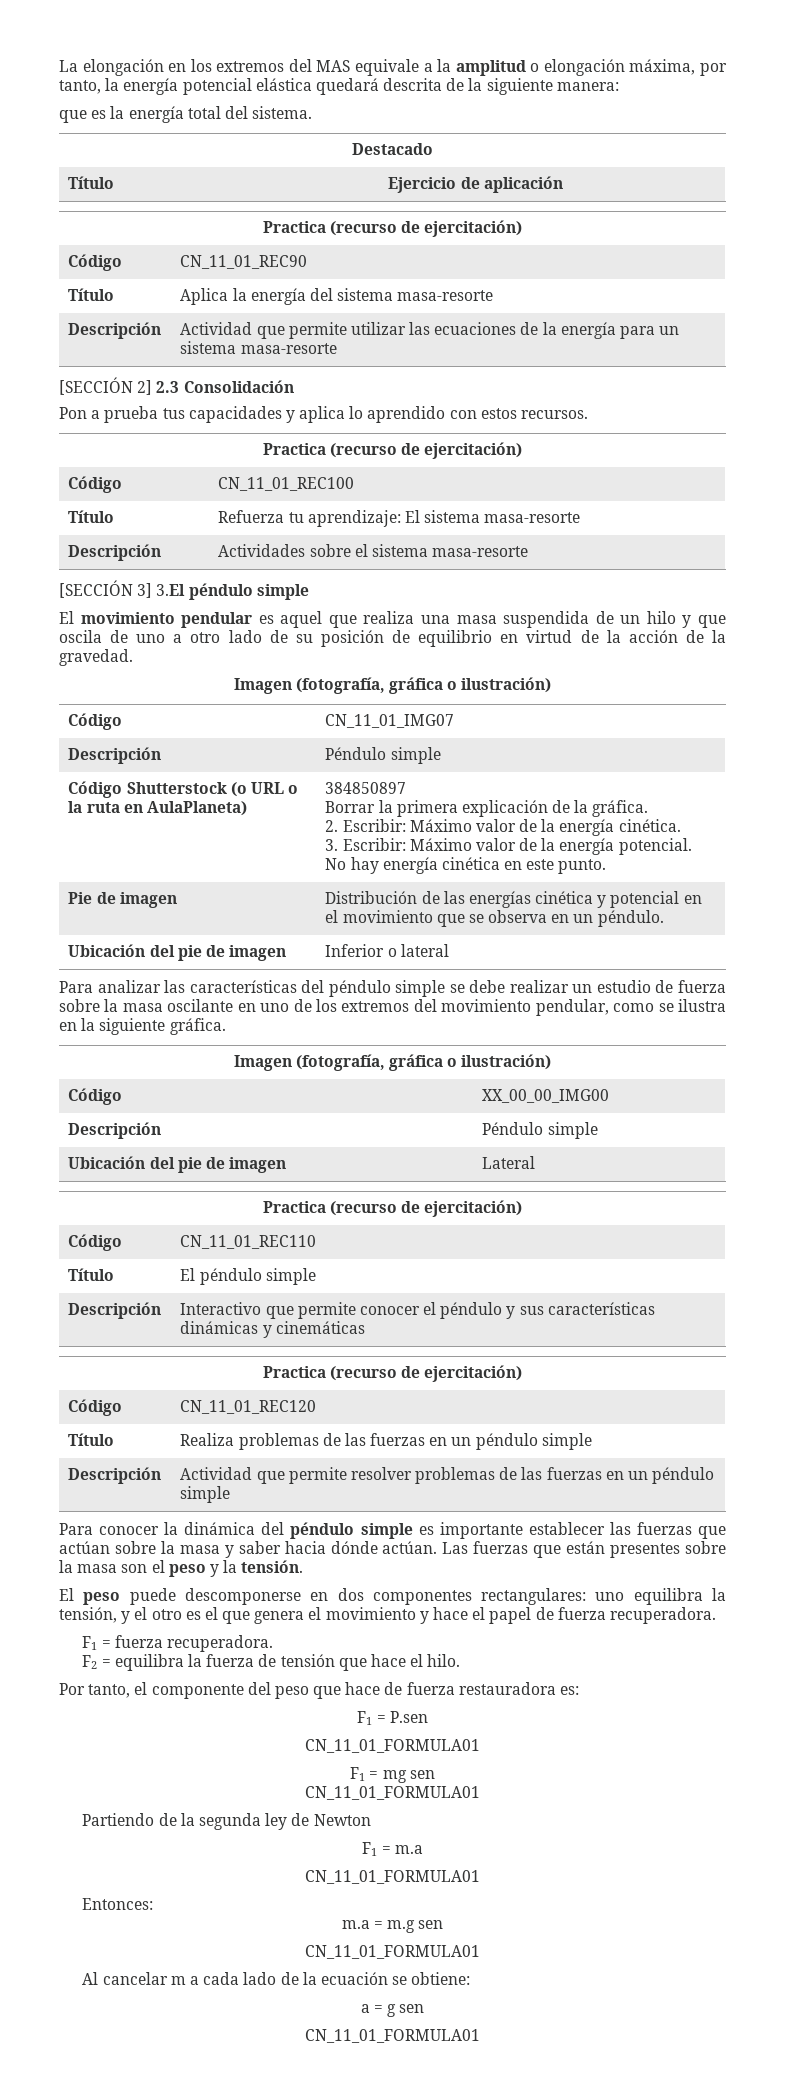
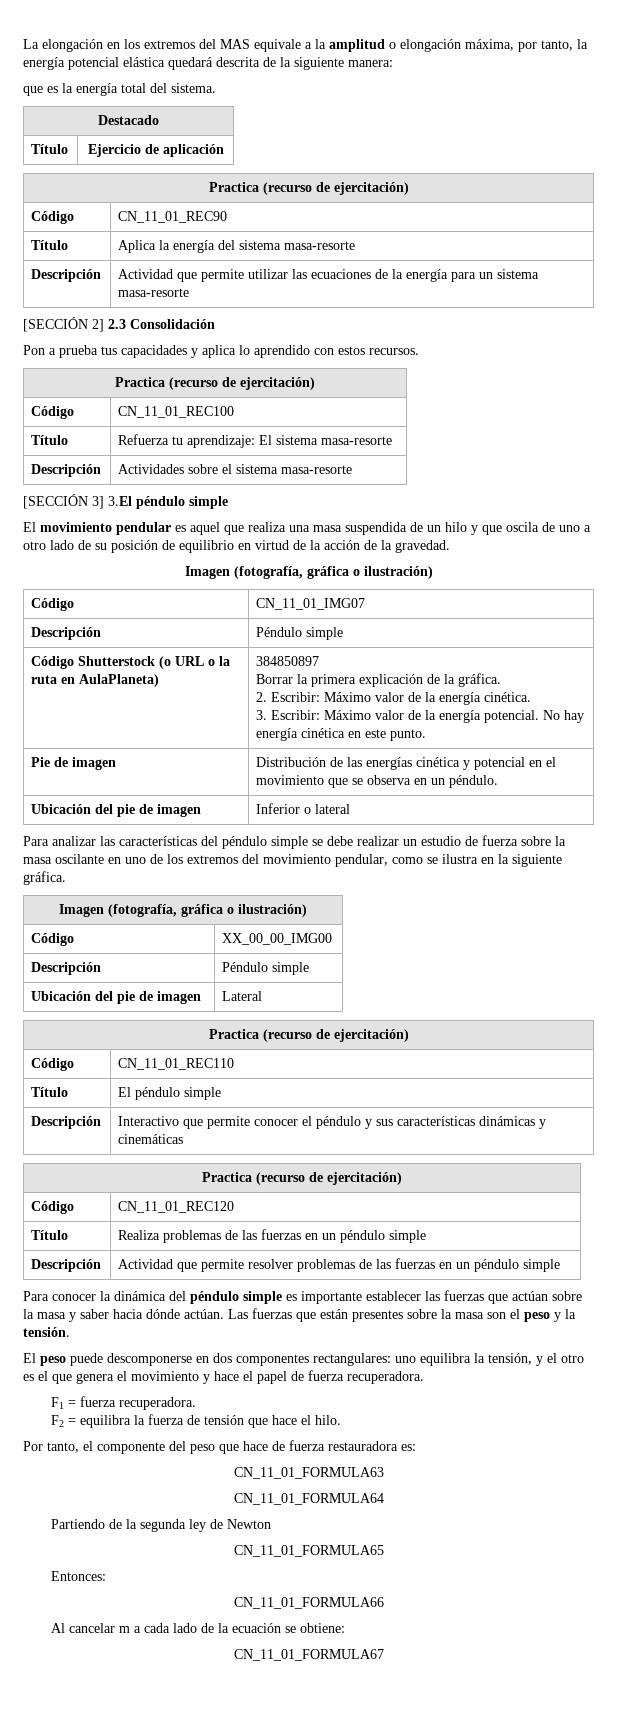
[357,1711,428,1725] [305,1739,480,1753] [350,1767,435,1783] [305,1786,480,1800] F1 = P.sen // CN_11_01_FORMULA01 // F1 = mg sen // CN_11_01_FORMULA01 -> [233,1467,384,1479] [233,1493,384,1505] CN_11_01_FORMULA63 // CN_11_01_FORMULA64
[362,1842,423,1856] [305,1870,480,1884] [82,1898,154,1910] [341,1920,444,1933] [305,1945,480,1959] F1 = m.a // CN_11_01_FORMULA01 // Entonces: // m.a = m.g sen // CN_11_01_FORMULA01 -> [233,1545,384,1557] [50,1571,106,1581] [233,1597,384,1609] CN_11_01_FORMULA65 // Entonces: // CN_11_01_FORMULA66
[360,2004,425,2017] [305,2029,480,2043] a = g sen // CN_11_01_FORMULA01 -> [233,1649,384,1661] CN_11_01_FORMULA67

